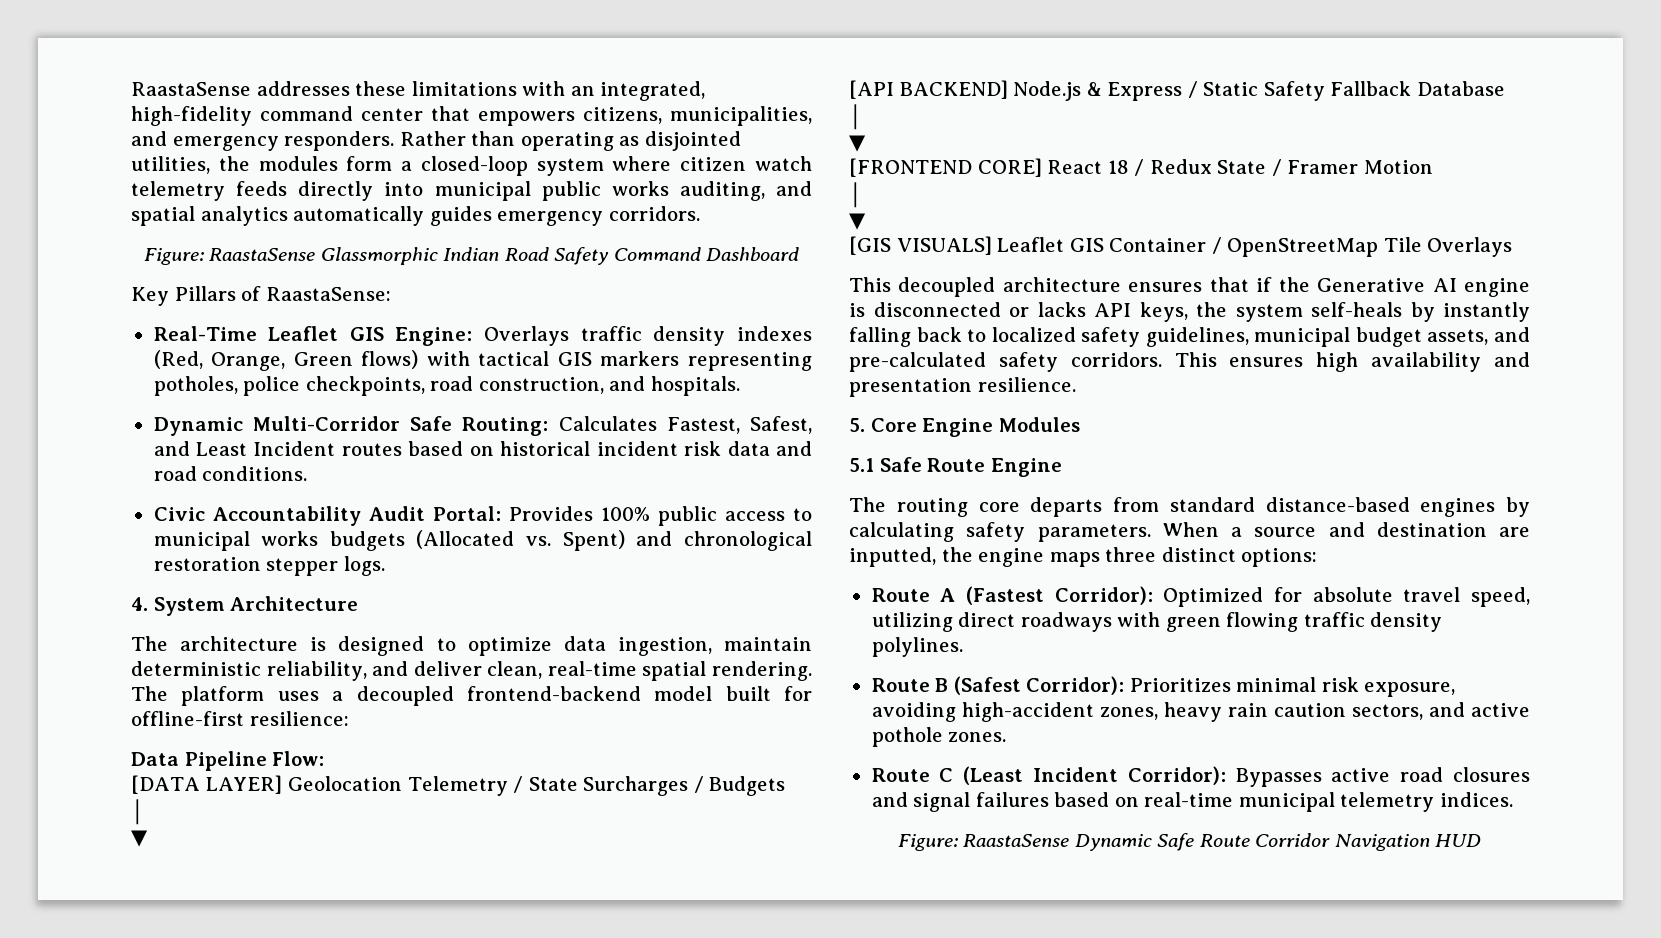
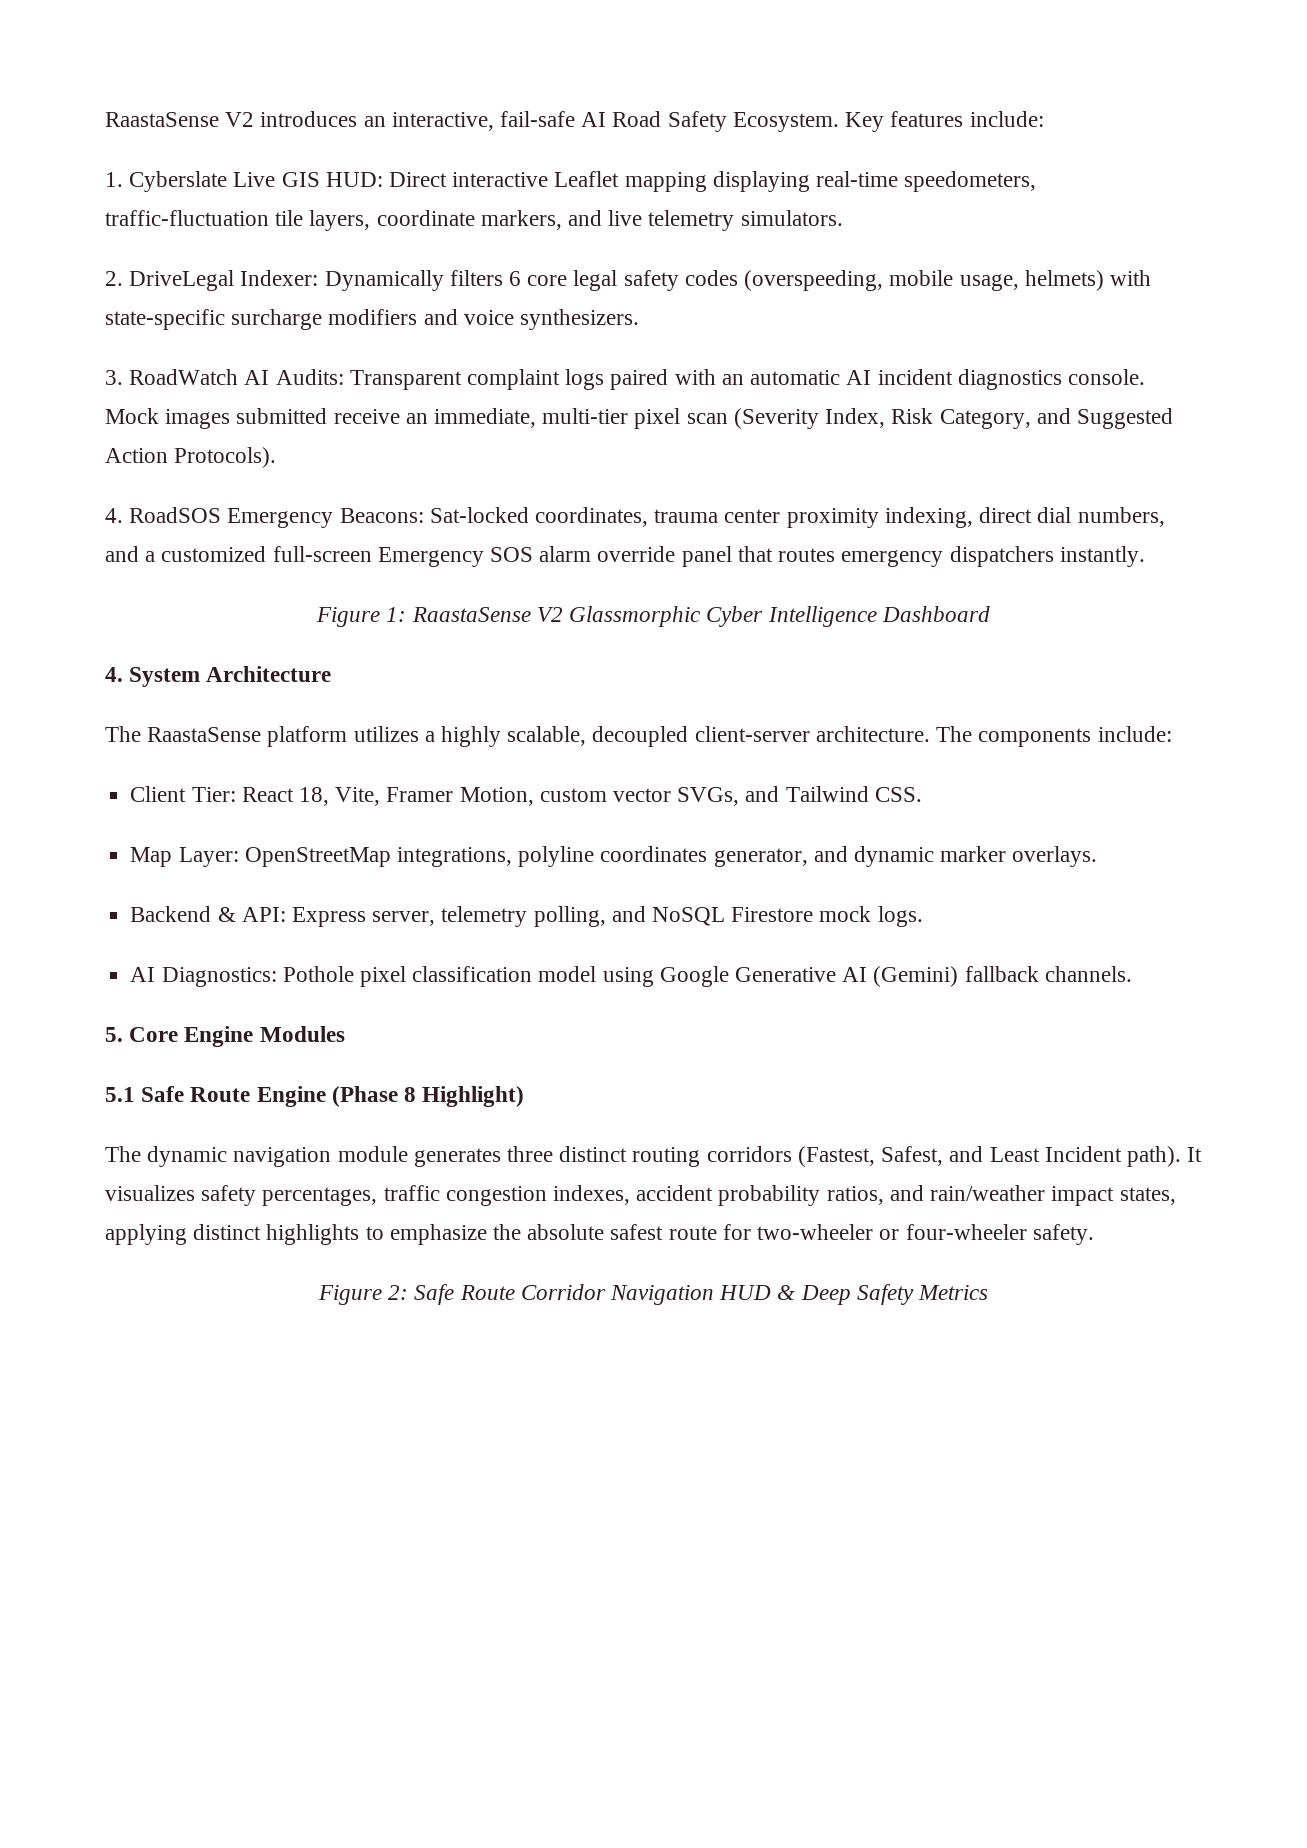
[131,81,706,101] [131,106,812,126] [131,131,741,151] [131,156,813,176] [131,181,812,201] [131,206,700,226] [143,247,800,265] [131,286,391,306] [153,326,812,346] [153,350,813,371] [153,376,740,396] [153,416,812,436] [153,441,813,456] [153,466,308,481] [153,506,813,526] [153,530,812,551] [153,556,385,576] [131,596,359,616] [131,636,812,656] [131,661,812,681] [131,686,812,706] [131,711,349,726] [131,751,325,771] [131,775,786,796] [131,799,144,825] [131,830,148,847] [849,80,1505,101] [849,104,862,130] [849,135,866,152] [849,158,1433,177] [849,182,862,208] [849,213,866,230] [849,236,1513,257] [849,277,1530,297] [849,302,1530,322] [849,327,1530,347] [849,352,1530,372] [849,377,1076,397] RaastaSense addresses these limitations with an integrated, high-fidelity command center that empowers citizens, municipalities, and emergency responders. Rather than operating as disjointed utilities, the modules form a closed-loop system where citizen watch telemetry feeds directly into municipal public works auditing, and spatial analytics automatically guides emergency corridors. // Figure: RaastaSense Glassmorphic Indian Road Safety Command Dashboard // Key Pillars of RaastaSense: // Real-Time Leaflet GIS Engine: Overlays traffic density indexes (Red, Orange, Green flows) with tactical GIS markers representing potholes, police checkpoints, road construction, and hospitals. // Dynamic Multi-Corridor Safe Routing: Calculates Fastest, Safest, and Least Incident routes based on historical incident risk data and road conditions. // Civic Accountability Audit Portal: Provides 100% public access to municipal works budgets (Allocated vs. Spent) and chronological restoration stepper logs. // 4. System Architecture // The architecture is designed to optimize data ingestion, maintain deterministic reliability, and deliver clean, real-time spatial rendering. The platform uses a decoupled frontend-backend model built for offline-first resilience: // Data Pipeline Flow: // [DATA LAYER] Geolocation Telemetry / State Surcharges / Budgets // │ // ▼ // [API BACKEND] Node.js & Express / Static Safety Fallback Database // │ // ▼ // [FRONTEND CORE] React 18 / Redux State / Framer Motion // │ // ▼ // [GIS VISUALS] Leaflet GIS Container / OpenStreetMap Tile Overlays // This decoupled architecture ensures that if the Generative AI engine is disconnected or lacks API keys, the system self-heals by instantly falling back to localized safety guidelines, municipal budget assets, and pre-calculated safety corridors. This ensures high availability and presentation resilience. -> [105,111,1044,132] [105,171,1037,192] [105,210,843,231] [105,270,1151,291] [105,309,640,330] [105,369,1145,390] [105,408,1173,429] [105,447,277,468] [105,507,1165,528] [105,546,1145,567] [316,606,990,627] [105,666,332,687] [105,726,1172,747] [130,786,922,806] [130,846,1098,867] [130,906,923,927] [130,966,1132,987] RaastaSense V2 introduces an interactive, fail-safe AI Road Safety Ecosystem. Key features include: // 1. Cyberslate Live GIS HUD: Direct interactive Leaflet mapping displaying real-time speedometers, traffic-fluctuation tile layers, coordinate markers, and live telemetry simulators. // 2. DriveLegal Indexer: Dynamically filters 6 core legal safety codes (overspeeding, mobile usage, helmets) with state-specific surcharge modifiers and voice synthesizers. // 3. RoadWatch AI Audits: Transparent complaint logs paired with an automatic AI incident diagnostics console. Mock images submitted receive an immediate, multi-tier pixel scan (Severity Index, Risk Category, and Suggested Action Protocols). // 4. RoadSOS Emergency Beacons: Sat-locked coordinates, trauma center proximity indexing, direct dial numbers, and a customized full-screen Emergency SOS alarm override panel that routes emergency dispatchers instantly. // Figure 1: RaastaSense V2 Glassmorphic Cyber Intelligence Dashboard // 4. System Architecture // The RaastaSense platform utilizes a highly scalable, decoupled client-server architecture. The components include: // Client Tier: React 18, Vite, Framer Motion, custom vector SVGs, and Tailwind CSS. // Map Layer: OpenStreetMap integrations, polyline coordinates generator, and dynamic marker overlays. // Backend & API: Express server, telemetry polling, and NoSQL Firestore mock logs. // AI Diagnostics: Pothole pixel classification model using Google Generative AI (Gemini) fallback channels.
[849,497,1530,517] [849,522,1530,542] [849,547,1318,567] [871,586,1530,607] [871,612,1443,632] [871,637,963,657] [871,676,1456,697] [871,702,1530,722] [871,727,1007,747] [871,766,1530,787] [871,792,1513,812] [897,834,1152,851] // The routing core departs from standard distance-based engines by calculating safety parameters. When a source and destination are inputted, the engine maps three distinct options: // Route A (Fastest Corridor): Optimized for absolute travel speed, utilizing direct roadways with green flowing traffic density polylines. // Route B (Safest Corridor): Prioritizes minimal risk exposure, avoiding high-accident zones, heavy rain caution sectors, and active pothole zones. // Route C (Least Incident Corridor): Bypasses active road closures and signal failures based on real-time municipal telemetry indices. // Figure: RaastaSense Dynamic -> [331,1086,525,1107] [105,1146,1203,1167] [105,1185,1176,1206] [105,1224,1094,1245] [317,1285,409,1305] (Phase 8 Highlight) // The dynamic navigation module generates three distinct routing corridors (Fastest, Safest, and Least Incident path). It visualizes safety percentages, traffic congestion indexes, accident probability ratios, and rain/weather impact states, applying distinct highlights to emphasize the absolute safest route for two-wheeler or four-wheeler safety. // Figure 2:
(1482, 840) none -> [777,1284,989,1305] & Deep Safety Metrics

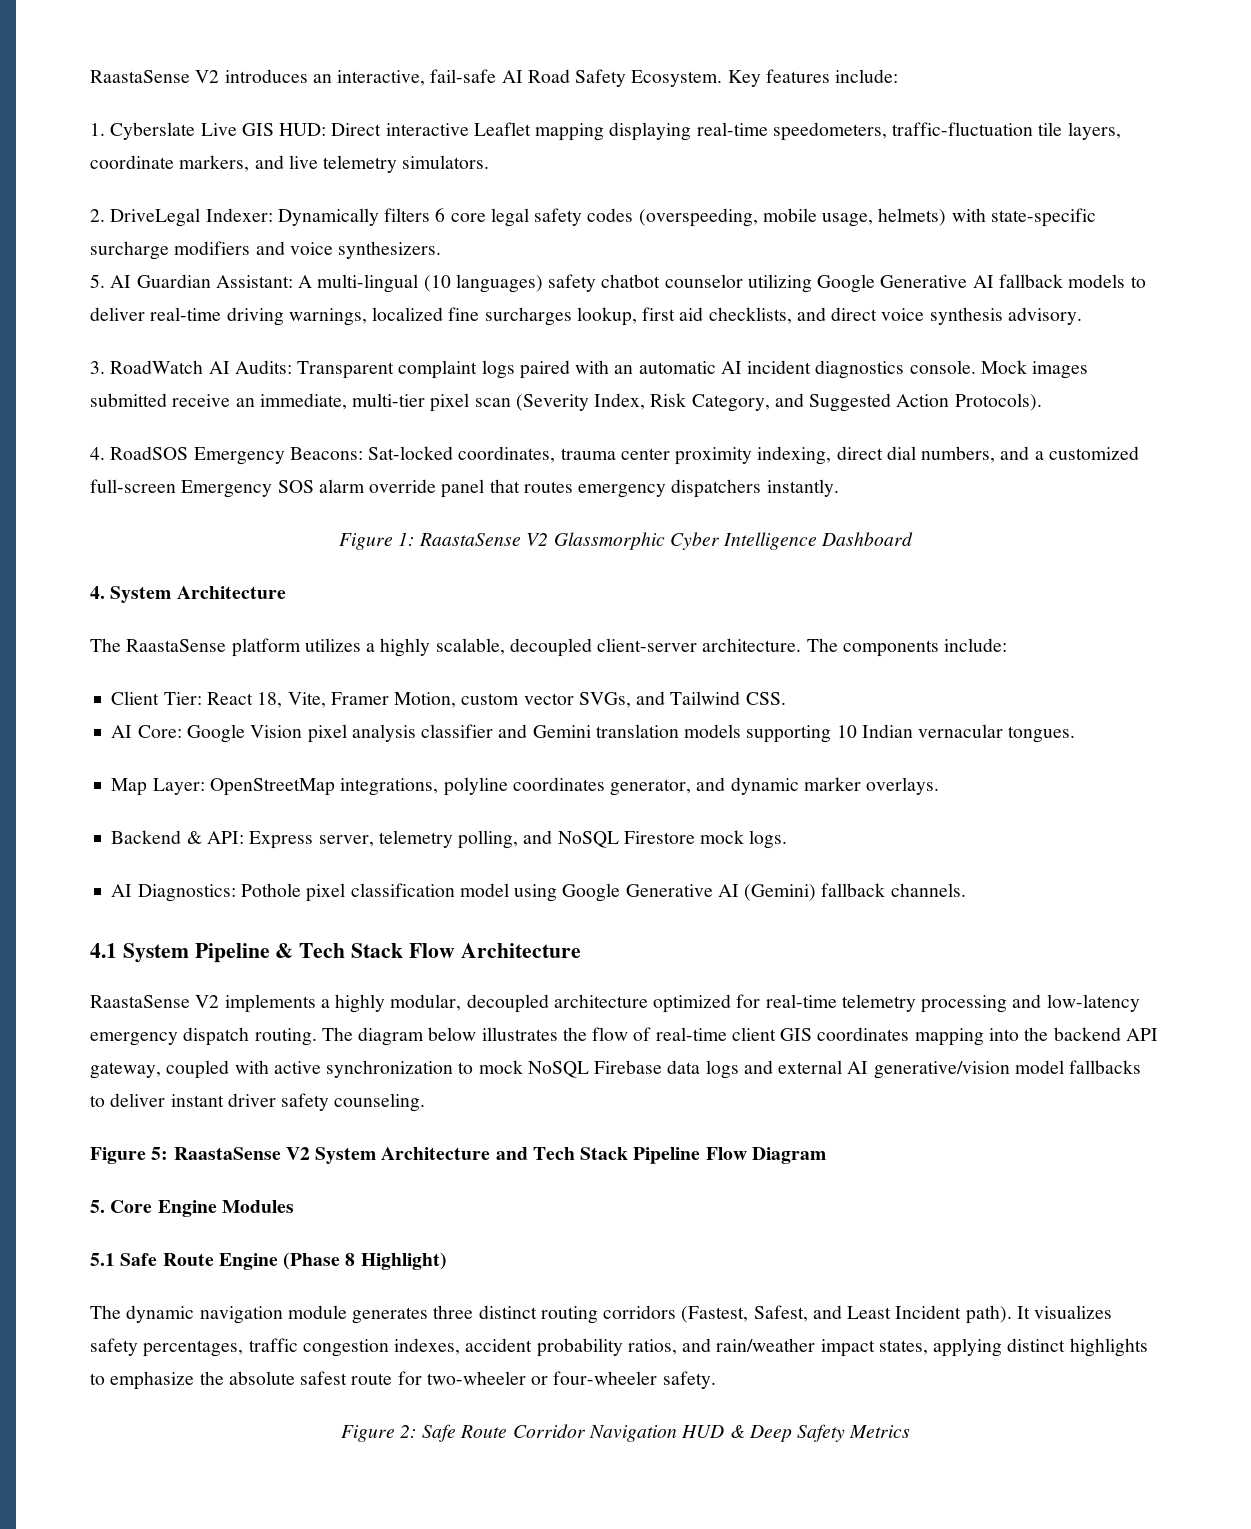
(640, 319) none -> [90,274,1146,293] [90,307,1082,326] // 5. AI Guardian Assistant: A multi-lingual (10 languages) safety chatbot counselor utilizing Google Generative AI fallback models to deliver real-time driving warnings, localized fine surcharges lookup, first aid checklists, and direct voice synthesis advisory.
(922, 794) none -> [111,724,1076,743] // AI Core: Google Vision pixel analysis classifier and Gemini translation models supporting 10 Indian vernacular tongues.
(1132, 974) none -> [90,943,581,963] [90,994,1140,1013] [90,1027,1158,1046] [90,1060,1142,1079] [90,1093,426,1112] [90,1147,826,1164] // 4.1 System Pipeline & Tech Stack Flow Architecture // RaastaSense V2 implements a highly modular, decoupled architecture optimized for real-time telemetry processing and low-latency emergency dispatch routing. The diagram below illustrates the flow of real-time client GIS coordinates mapping into the backend API gateway, coupled with active synchronization to mock NoSQL Firebase data logs and external AI generative/vision model fallbacks to deliver instant driver safety counseling. // Figure 5: RaastaSense V2 System Architecture and Tech Stack Pipeline Flow Diagram

